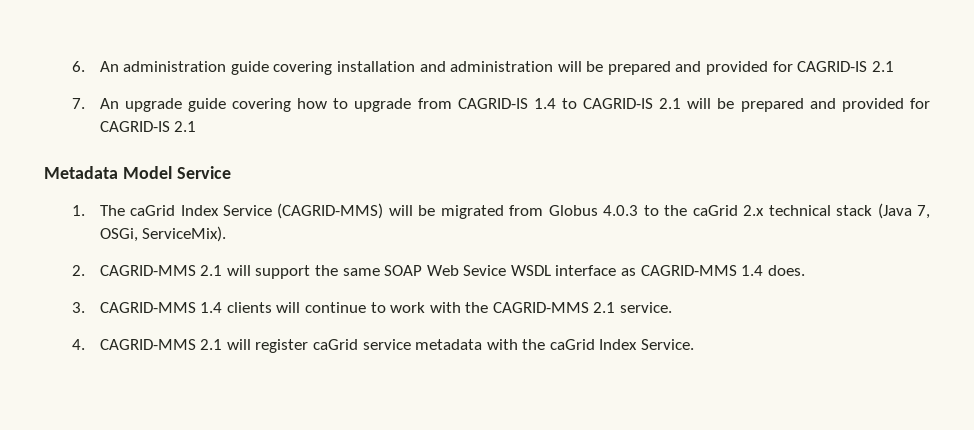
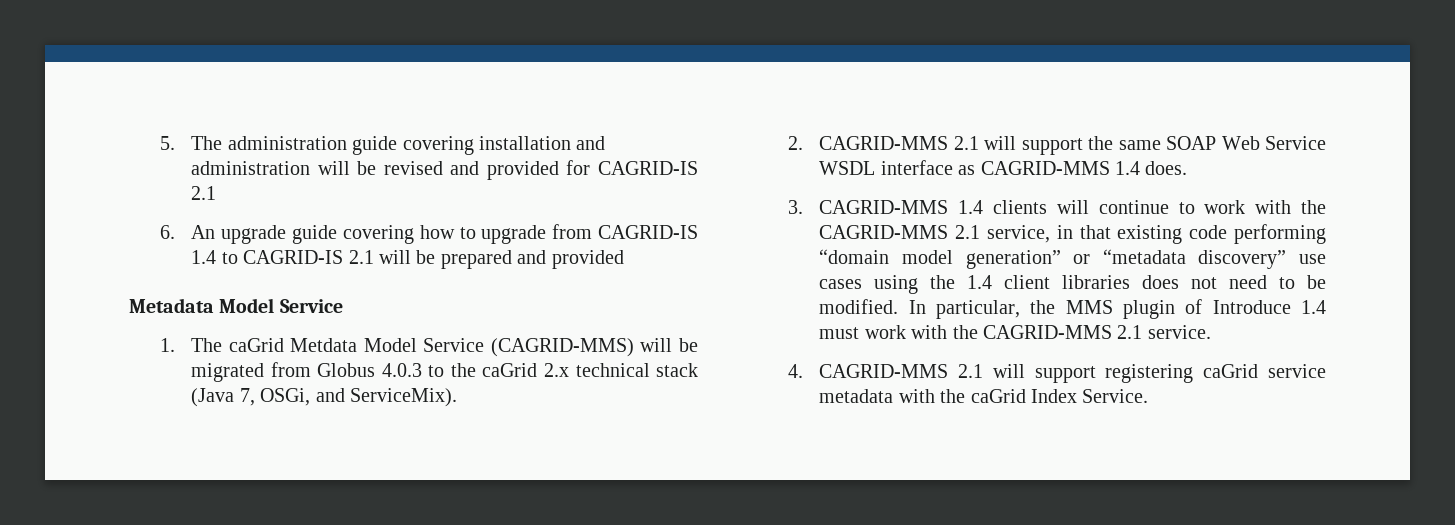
[71,61,119,72] 6. An -> [160,136,223,150] 5. The
[607,61,894,75] [71,98,85,109] prepared and provided for CAGRID-IS 2.1 // 7. -> [383,160,698,180] [191,186,217,200] [160,225,176,239] revised and provided for CAGRID-IS 2.1 // 6.
[909,98,930,109] [99,121,197,132] for CAGRID-IS 2.1 -> (624, 259) none
[180,205,219,216] Index -> [290,338,417,352] Metdata Model
(138, 235) none -> [315,388,345,402] and
[463,265,507,276] Sevice -> [1265,136,1326,150] Service
(616, 307) none -> [987,224,1326,244] [819,249,1326,269] [819,275,1326,294] [819,299,1326,319] [819,325,1143,339] service, in that existing code performing “domain model generation” or “metadata discovery” use cases using the 1.4 client libraries does not need to be modified. In particular, the MMS plugin of Introduce 1.4 must work with the CAGRID-MMS 2.1
[255,339,309,353] register -> [1034,364,1194,383] support registering

